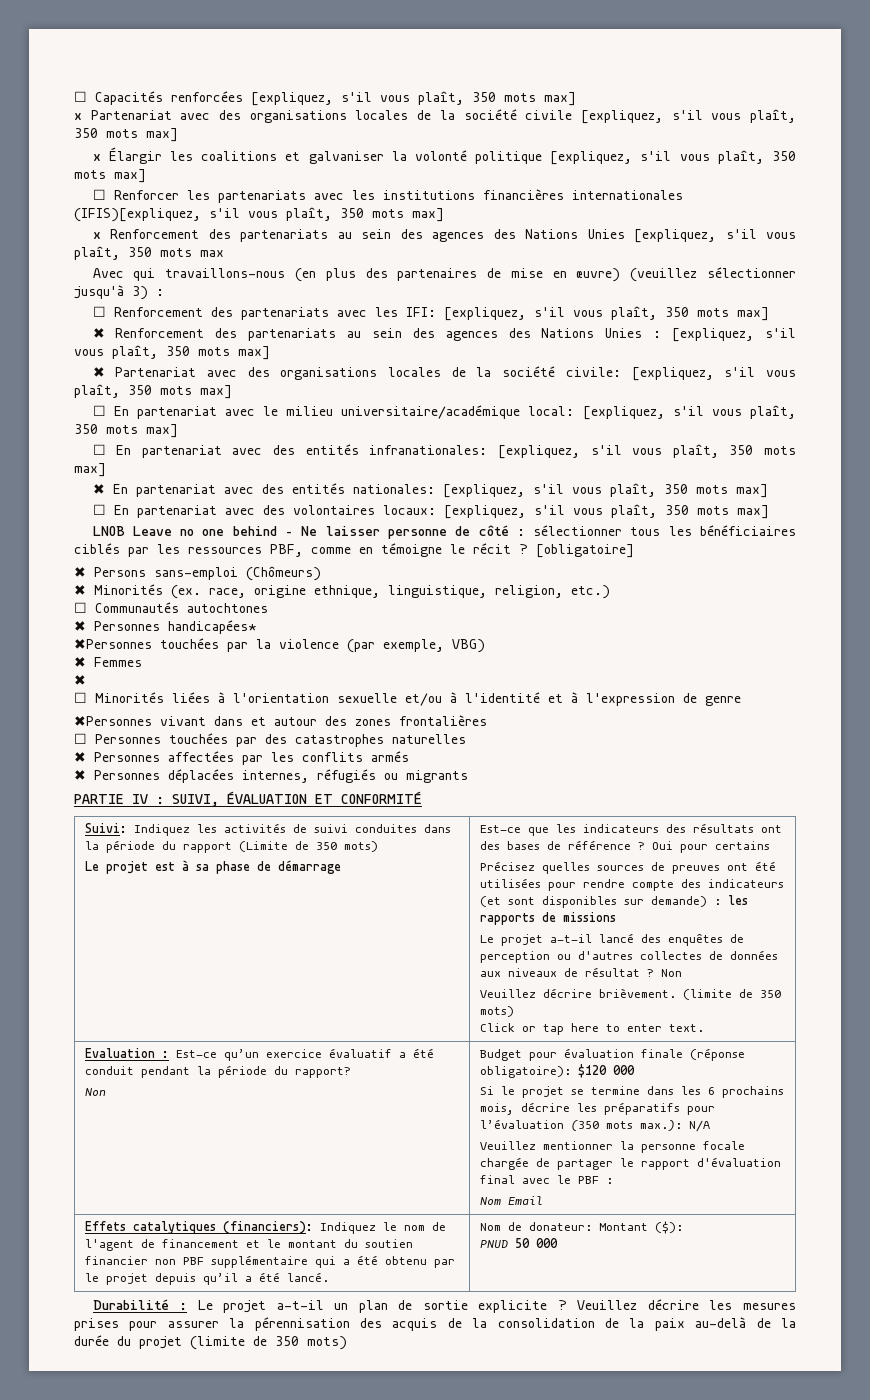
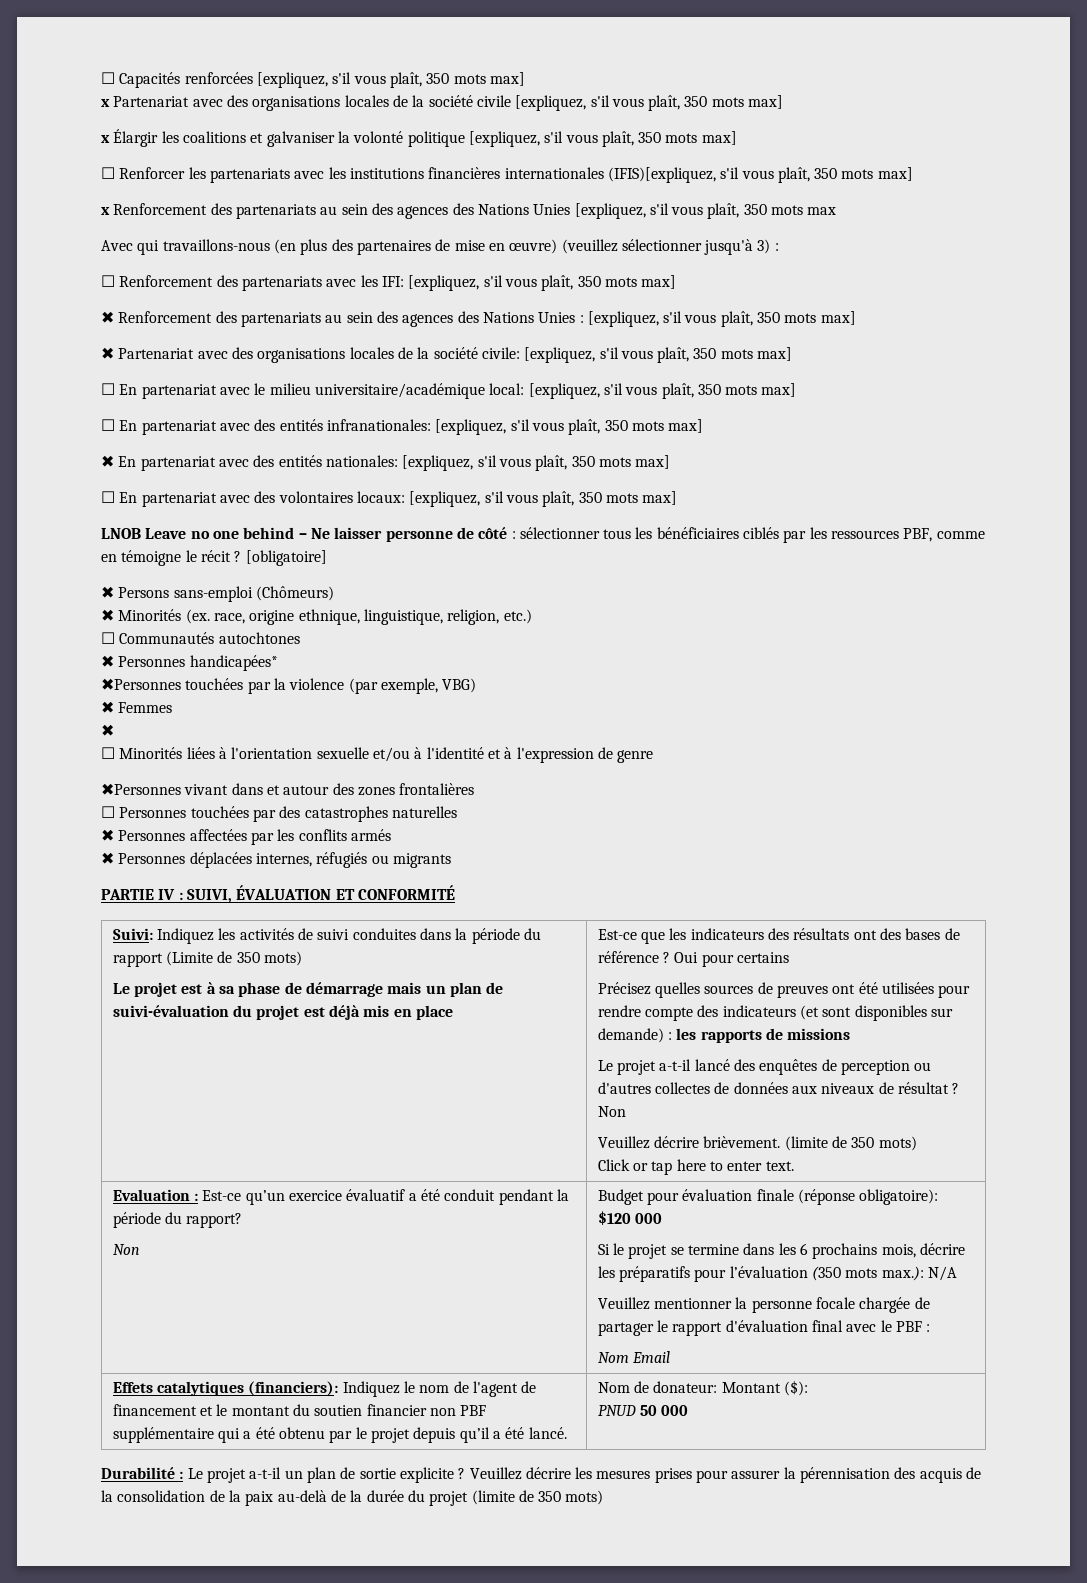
(342, 867) none -> [387,982,504,997] [112,1005,453,1020] mais un plan de suivi-évaluation du projet est déjà mis en place

